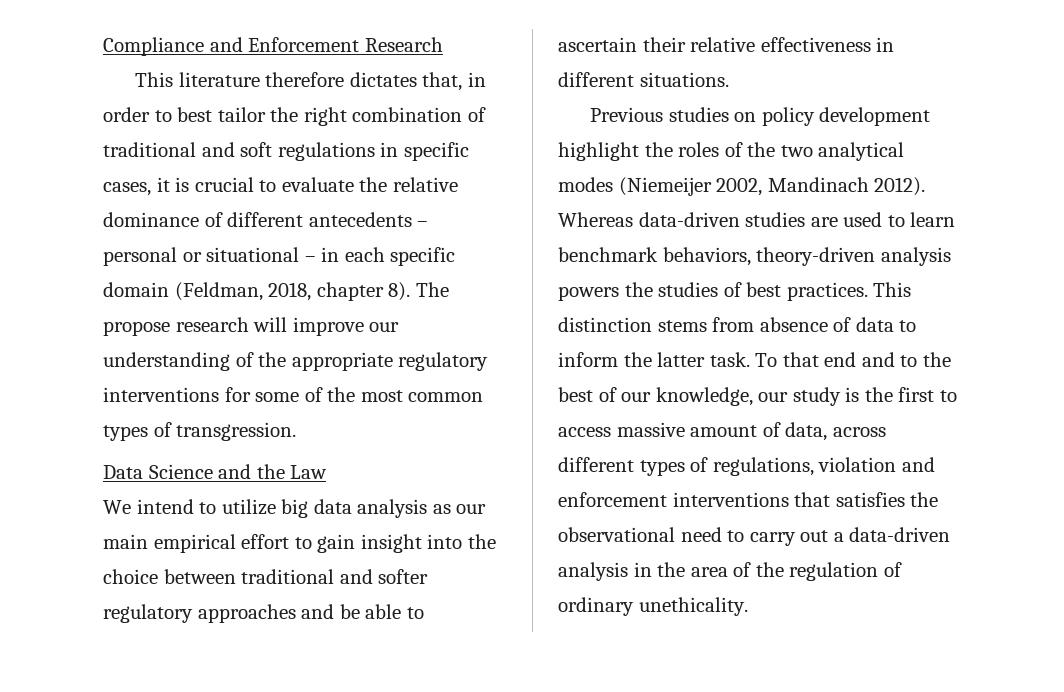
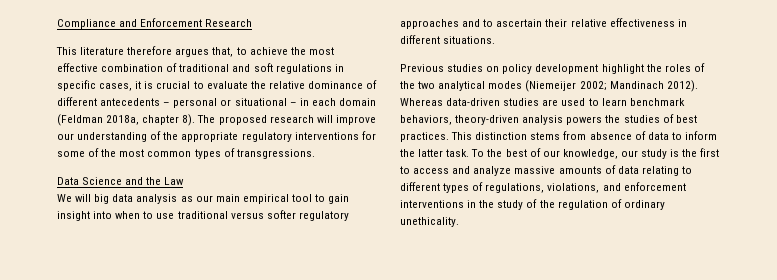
[349,72,486,91] [103,107,347,126] dictates that, in order to best tailor the right -> [175,47,334,57] [57,63,98,72] argues that, to achieve the most effective
[390,247,456,266] [103,282,312,301] specific domain (Feldman, 2018, -> [338,98,376,106] [57,114,140,126] domain (Feldman 2018a,
[103,321,170,336] propose -> [218,115,267,125] proposed
[176,422,297,441] transgression. -> [236,149,315,159] transgressions.
[136,499,276,515] intend to utilize -> [75,194,92,202] will
[241,534,290,549] effort -> [291,194,312,202] tool
[467,534,496,549] [103,569,373,584] the choice between traditional and -> [115,211,264,219] when to use traditional versus
[339,604,402,619] be able -> (481, 23) none
[716,178,763,196] 2002, -> [579,81,607,91] 2002;
[782,352,918,367] that end and to -> (485, 153) none
[616,422,886,441] massive amount of data, across -> [452,165,692,176] and analyze massive amounts of data relating to
[818,457,897,472] violation -> [547,183,600,193] violations,
[794,492,939,507] [558,527,951,546] [558,562,628,581] that satisfies the observational need to carry out a data-driven analysis -> (464, 204) none
[690,567,728,577] area -> [497,200,524,210] study

